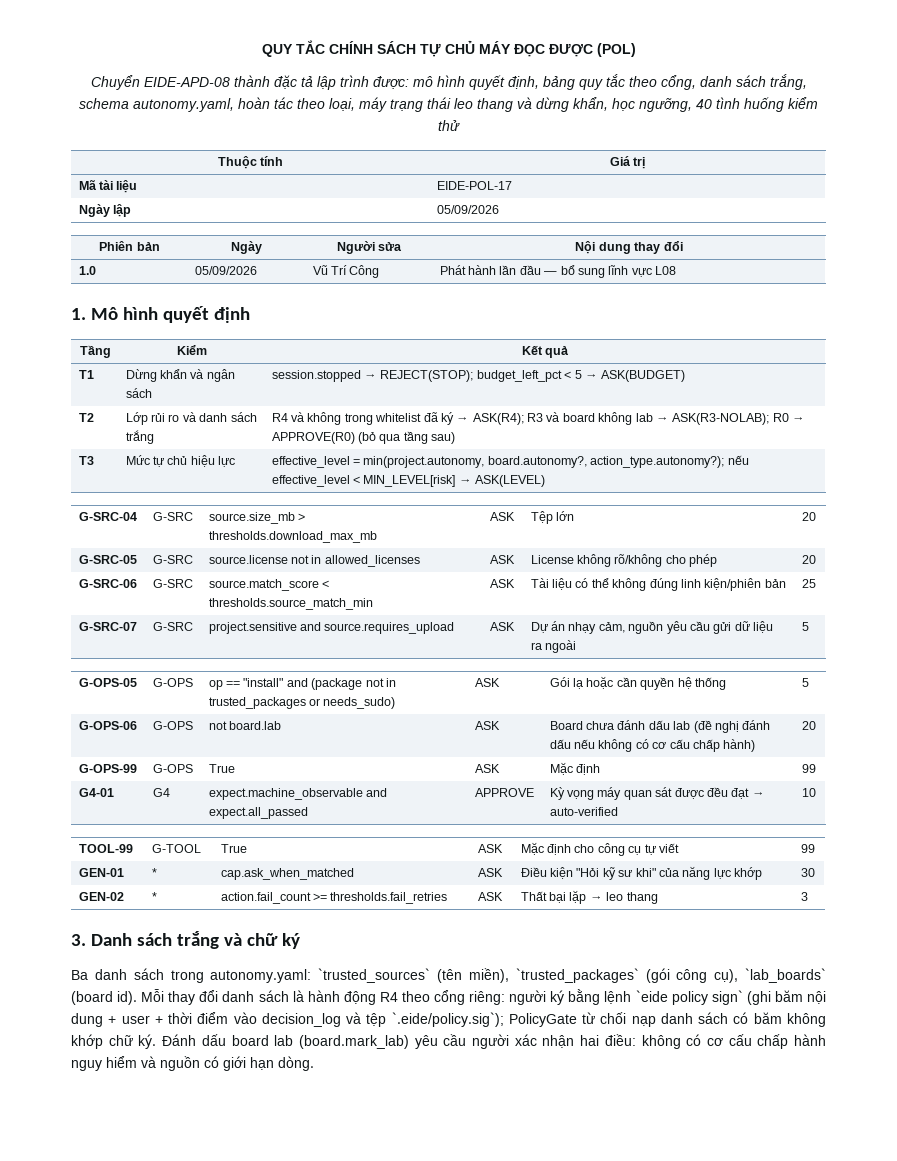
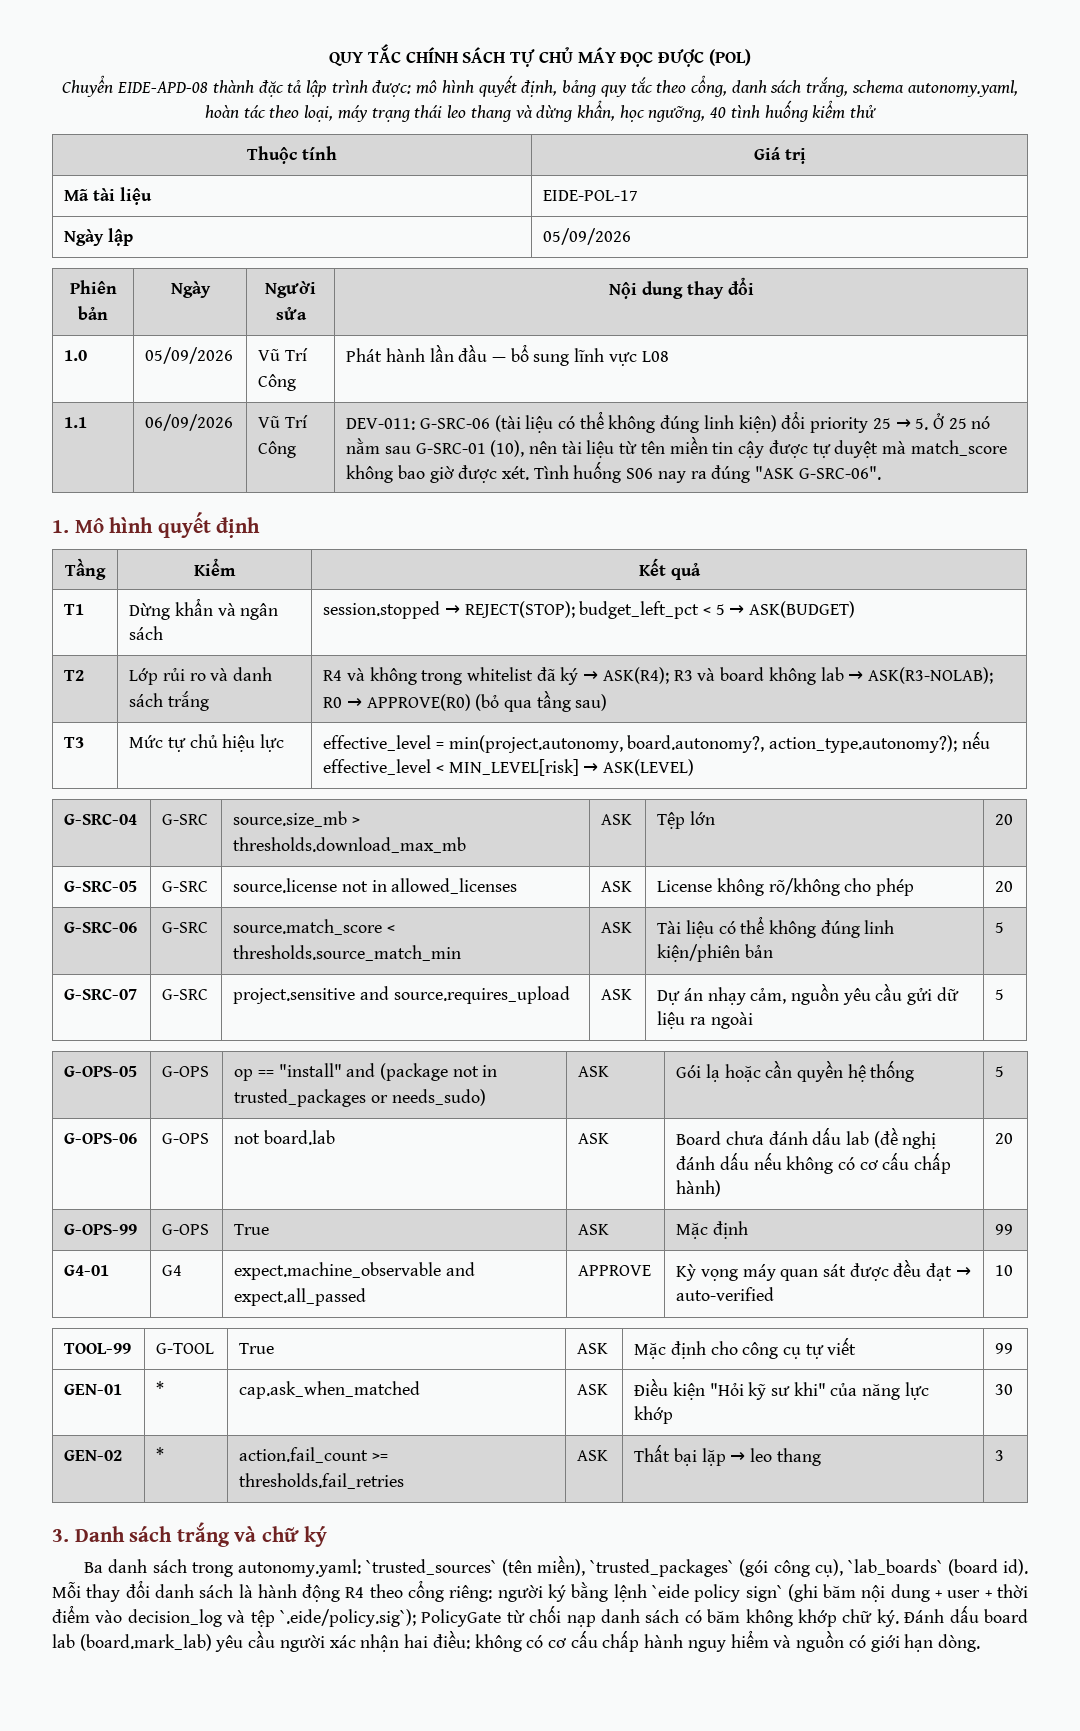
(677, 270) none -> [64,417,88,428] [145,414,234,431] [258,415,308,428] [258,441,297,458] [346,411,991,433] [346,436,1007,458] [346,461,881,483] // 1.1 | 06/09/2026 | Vũ Trí Công | DEV-011: G-SRC-06 (tài liệu có thể không đúng linh kiện) đổi priority 25 → 5. Ở 25 nó nằm sau G-SRC-01 (10), nên tài liệu từ tên miền tin cậy được tự duyệt mà match_score không bao giờ được xét. Tình huống S06 nay ra đúng "ASK G-SRC-06".
[801,579,816,588] 25 -> [995,922,1005,933] 5

